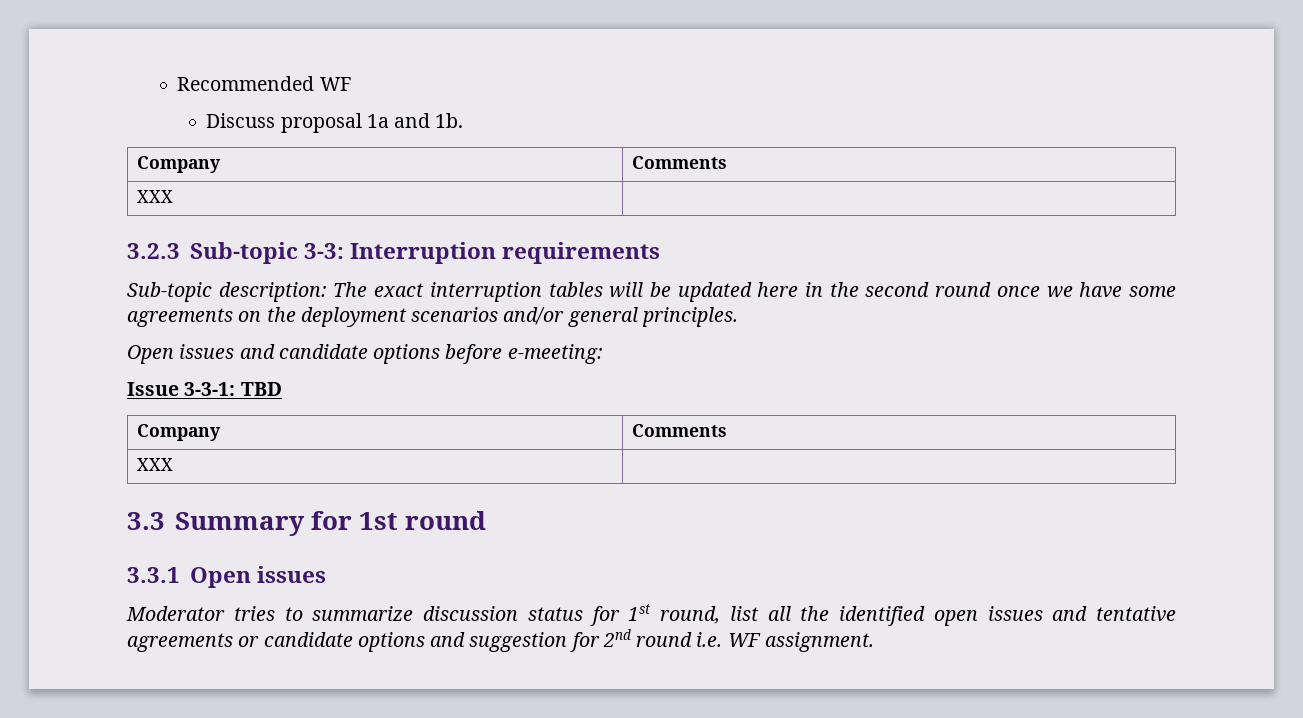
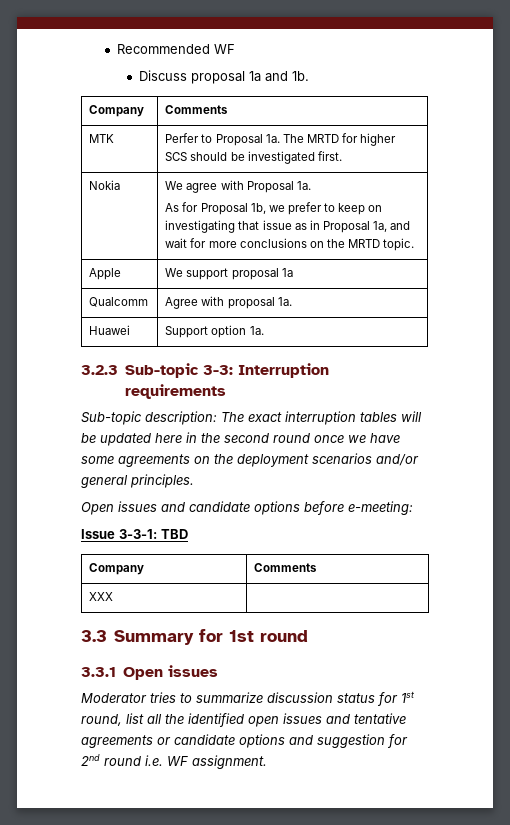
[136,190,173,203] XXX | -> [89,134,115,143] [165,133,397,146] [165,151,342,164] [89,180,121,190] [165,180,311,193] [165,202,383,215] [165,220,411,233] [165,238,415,251] [89,268,122,280] [165,268,293,280] [89,297,149,307] [165,296,292,309] [89,325,131,335] [165,325,264,338] MTK | Perfer to Proposal 1a. The MRTD for higher SCS should be investigated first. // Nokia | We agree with Proposal 1a. // As for Proposal 1b, we prefer to keep on investigating that issue as in Proposal 1a, and wait for more conclusions on the MRTD topic. // Apple | We support proposal 1a // Qualcomm | Agree with proposal 1a. // Huawei | Support option 1a.

